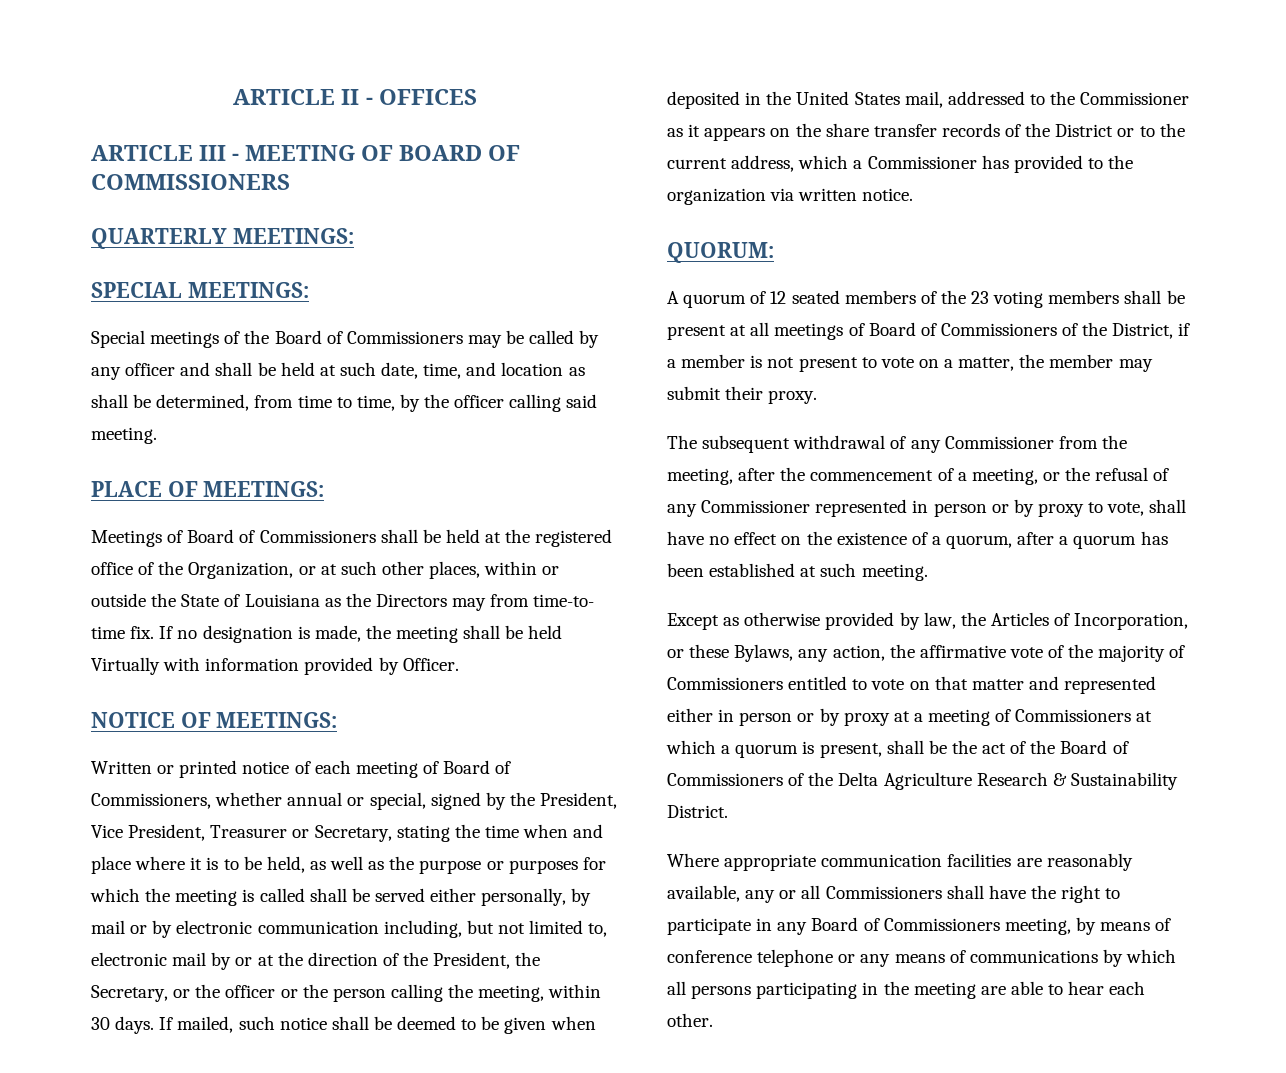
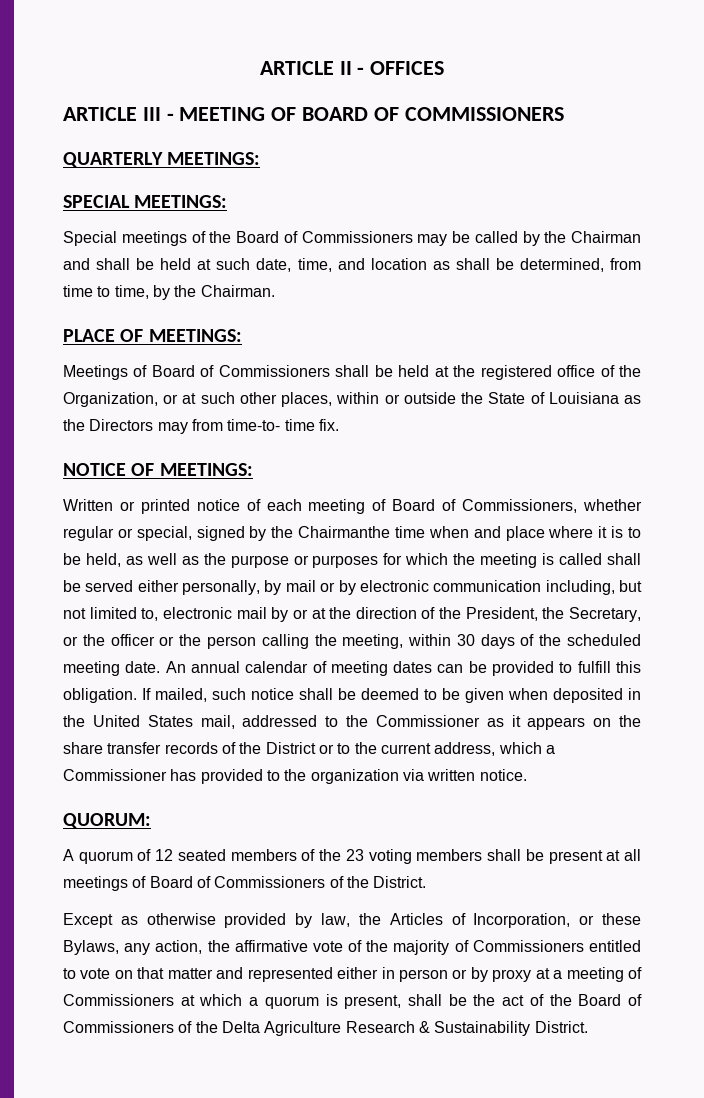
[91,363,176,380] any officer -> [544,231,641,243] the Chairman
[454,394,598,412] [91,427,157,444] officer calling said meeting. -> [200,285,275,297] Chairman.
[159,625,563,643] [91,657,459,675] If no designation is made, the meeting shall be held Virtually with information provided by Officer. -> (339, 425) none
[287,792,343,806] annual -> [63,526,114,541] regular
[540,792,618,809] [91,824,480,842] President, Vice President, Treasurer or Secretary, stating the -> [298,526,391,538] Chairmanthe
[115,1016,155,1034] days. -> [480,634,641,649] [63,661,641,676] [63,688,137,703] days of the scheduled meeting date. An annual calendar of meeting dates can be provided to fulfill this obligation.
[1112,323,1191,339] [667,354,1153,372] [667,386,818,404] [667,435,1127,453] [667,467,1170,485] [667,499,1187,517] [667,531,1168,549] [667,563,928,581] District, if a member is not present to vote on a matter, the member may submit their proxy. // The subsequent withdrawal of any Commissioner from the meeting, after the commencement of a meeting, or the refusal of any Commissioner represented in person or by proxy to vote, shall have no effect on the existence of a quorum, after a quorum has been established at such meeting. -> [373,876,427,888] District.
[667,853,1133,871] [667,885,1121,903] [667,917,1172,935] [667,949,1177,967] [667,981,1146,999] [667,1013,713,1027] // Where appropriate communication facilities are reasonably available, any or all Commissioners shall have the right to participate in any Board of Commissioners meeting, by means of conference telephone or any means of communications by which all persons participating in the meeting are able to hear each other. -> (588, 1027) none

